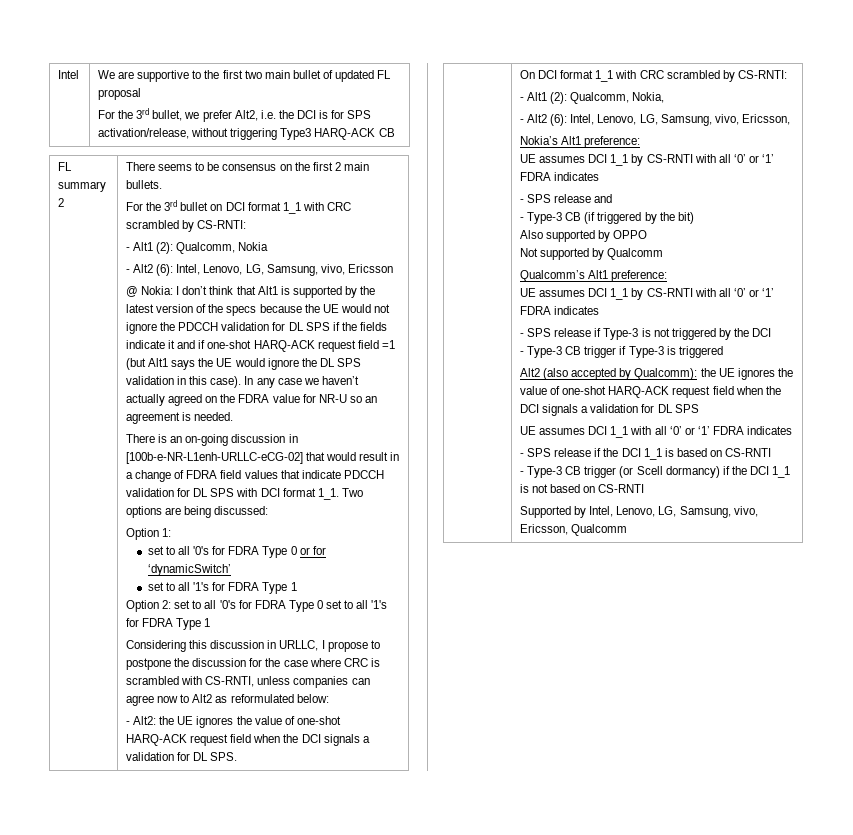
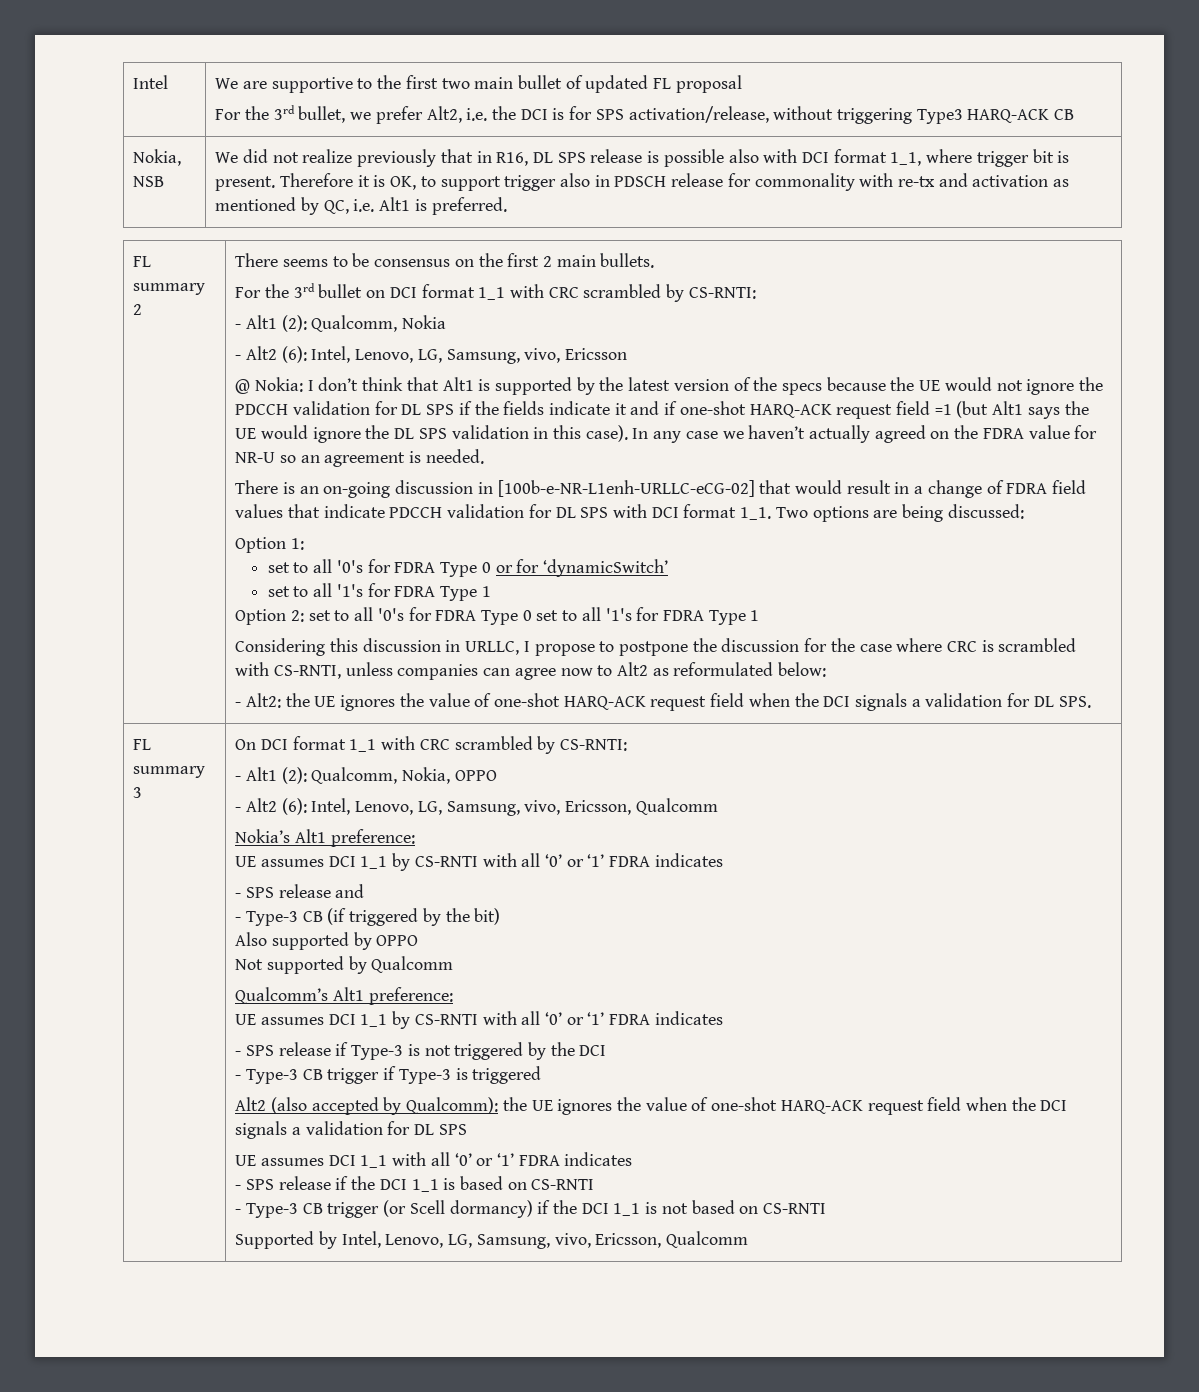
(395, 132) none -> [133,149,182,166] [133,176,165,187] [215,149,1070,167] [215,173,1070,191] [215,197,507,215] // Nokia, NSB | We did not realize previously that in R16, DL SPS release is possible also with DCI format 1_1, where trigger bit is present. Therefore it is OK, to support trigger also in PDSCH release for commonality with re-tx and activation as mentioned by QC, i.e. Alt1 is preferred.
(238, 756) none -> [133,739,152,750] [133,766,206,778] [133,787,143,798] FL summary 3
(665, 97) none -> [454,770,497,781] OPPO
(790, 119) none -> [635,798,718,815] Qualcomm

